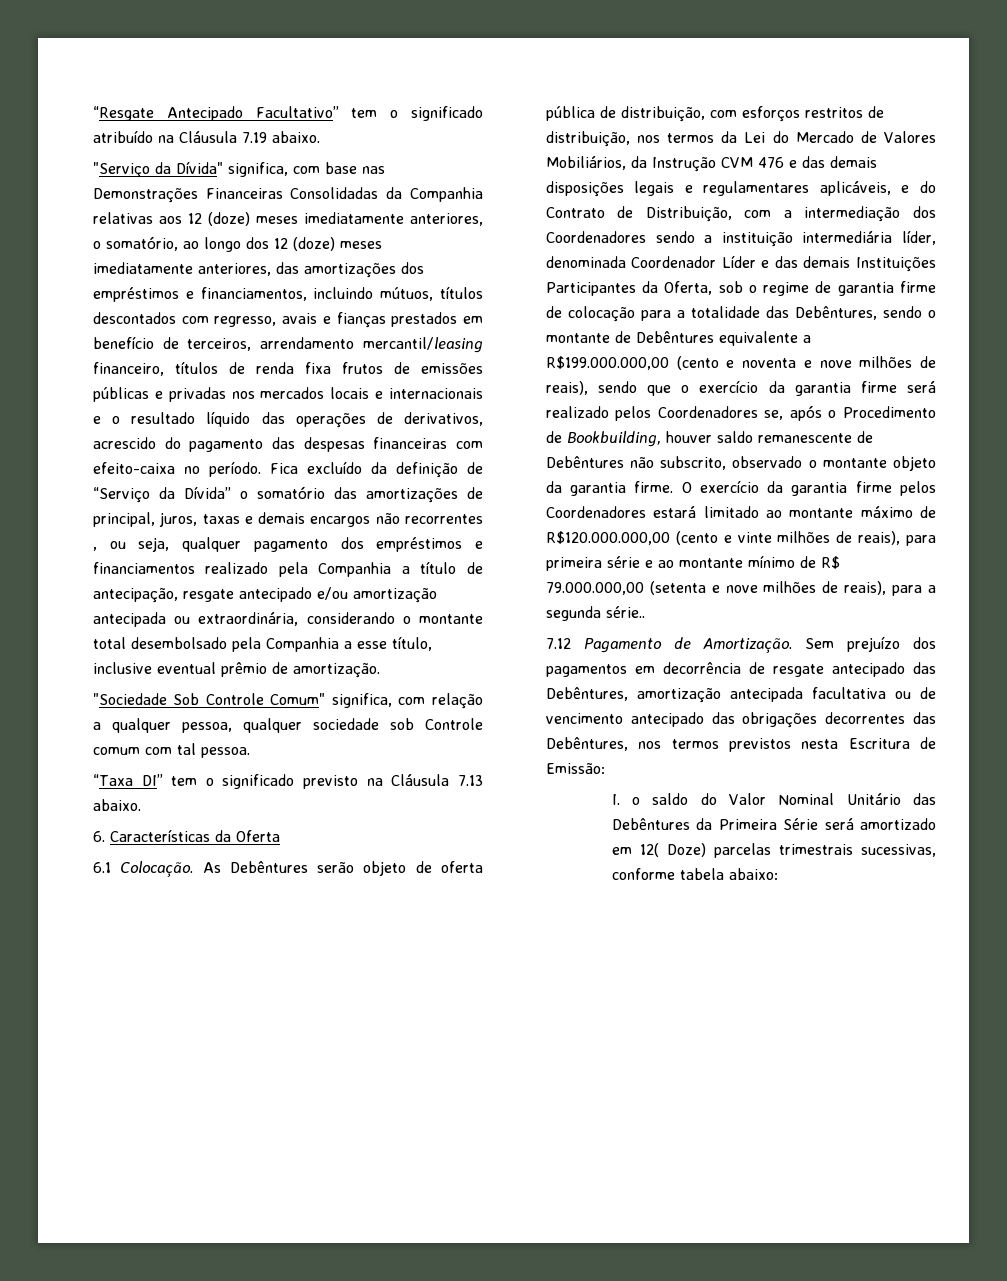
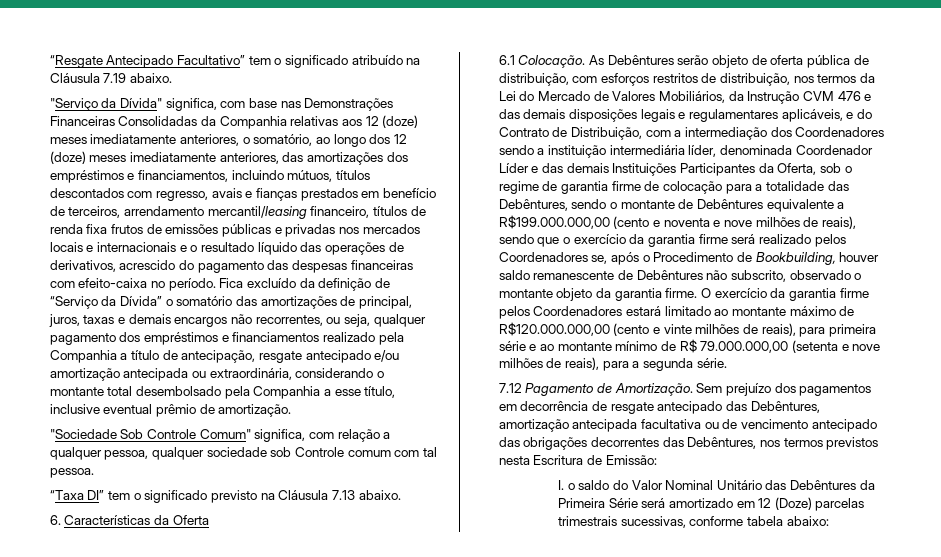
[405,514,483,524] [92,547,97,551] recorrentes , -> [255,315,323,326] recorrentes,
[605,606,645,618] série.. -> [696,358,727,368] série.
[639,843,706,857] 12( Doze) -> [758,497,812,510] 12 (Doze)

